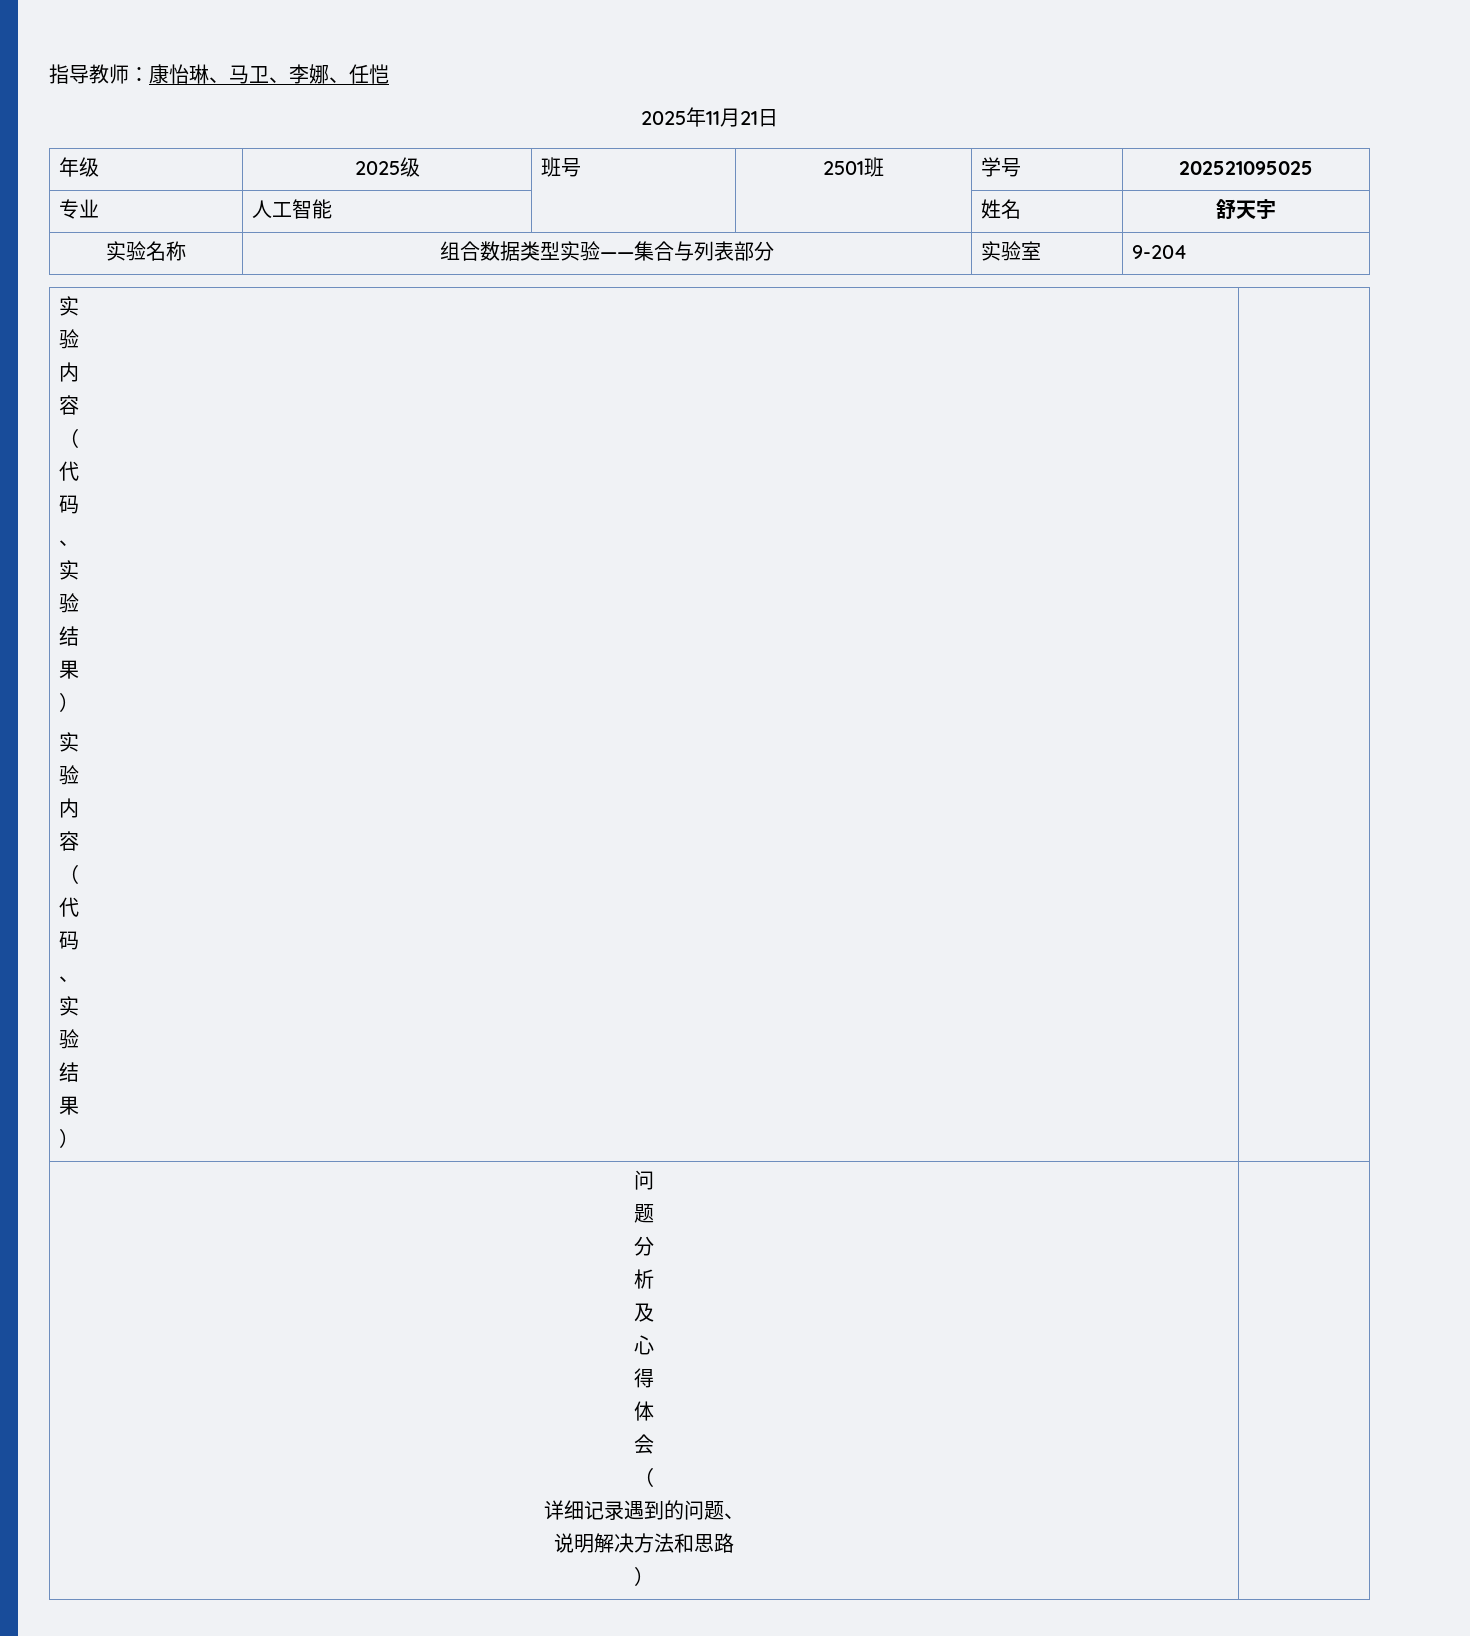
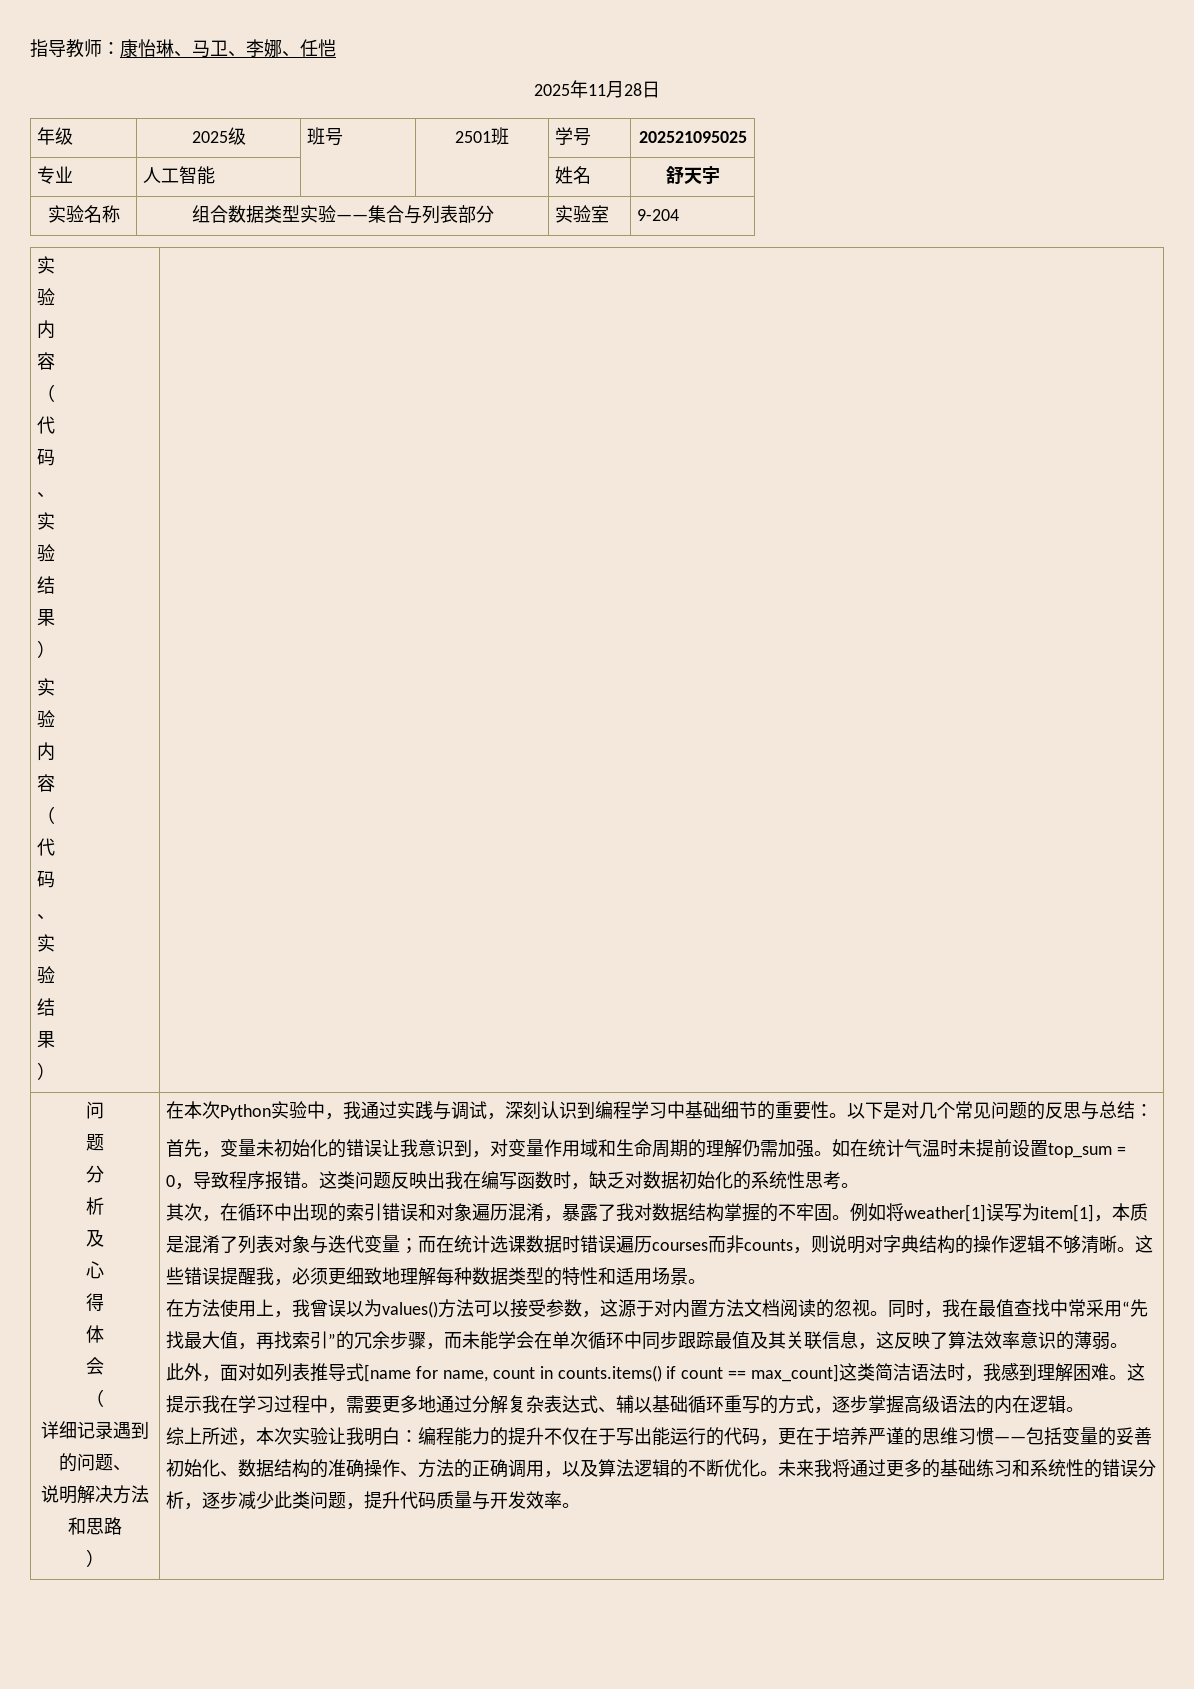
[740,111,758,125] 21 -> [624,83,642,96] 28
(654, 1576) none -> [166,1101,1154,1120] [166,1139,1127,1158] [166,1171,860,1190] [166,1203,1149,1222] [166,1235,1154,1254] [166,1267,707,1286] [166,1299,1149,1318] [166,1331,1129,1350] [166,1363,1146,1382] [166,1395,1085,1414] [166,1427,1153,1446] [166,1459,1157,1478] [166,1491,581,1510] 在本次Python实验中，我通过实践与调试，深刻认识到编程学习中基础细节的重要性。以下是对几个常见问题的反思与总结： // 首先，变量未初始化的错误让我意识到，对变量作用域和生命周期的理解仍需加强。如在统计气温时未提前设置top_sum = 0，导致程序报错。这类问题反映出我在编写函数时，缺乏对数据初始化的系统性思考。 // 其次，在循环中出现的索引错误和对象遍历混淆，暴露了我对数据结构掌握的不牢固。例如将weather[1]误写为item[1]，本质是混淆了列表对象与迭代变量；而在统计选课数据时错误遍历courses而非counts，则说明对字典结构的操作逻辑不够清晰。这些错误提醒我，必须更细致地理解每种数据类型的特性和适用场景。 // 在方法使用上，我曾误以为values()方法可以接受参数，这源于对内置方法文档阅读的忽视。同时，我在最值查找中常采用“先找最大值，再找索引”的冗余步骤，而未能学会在单次循环中同步跟踪最值及其关联信息，这反映了算法效率意识的薄弱。 // 此外，面对如列表推导式[name for name, count in counts.items() if count == max_count]这类简洁语法时，我感到理解困难。这提示我在学习过程中，需要更多地通过分解复杂表达式、辅以基础循环重写的方式，逐步掌握高级语法的内在逻辑。 // 综上所述，本次实验让我明白：编程能力的提升不仅在于写出能运行的代码，更在于培养严谨的思维习惯——包括变量的妥善初始化、数据结构的准确操作、方法的正确调用，以及算法逻辑的不断优化。未来我将通过更多的基础练习和系统性的错误分析，逐步减少此类问题，提升代码质量与开发效率。

